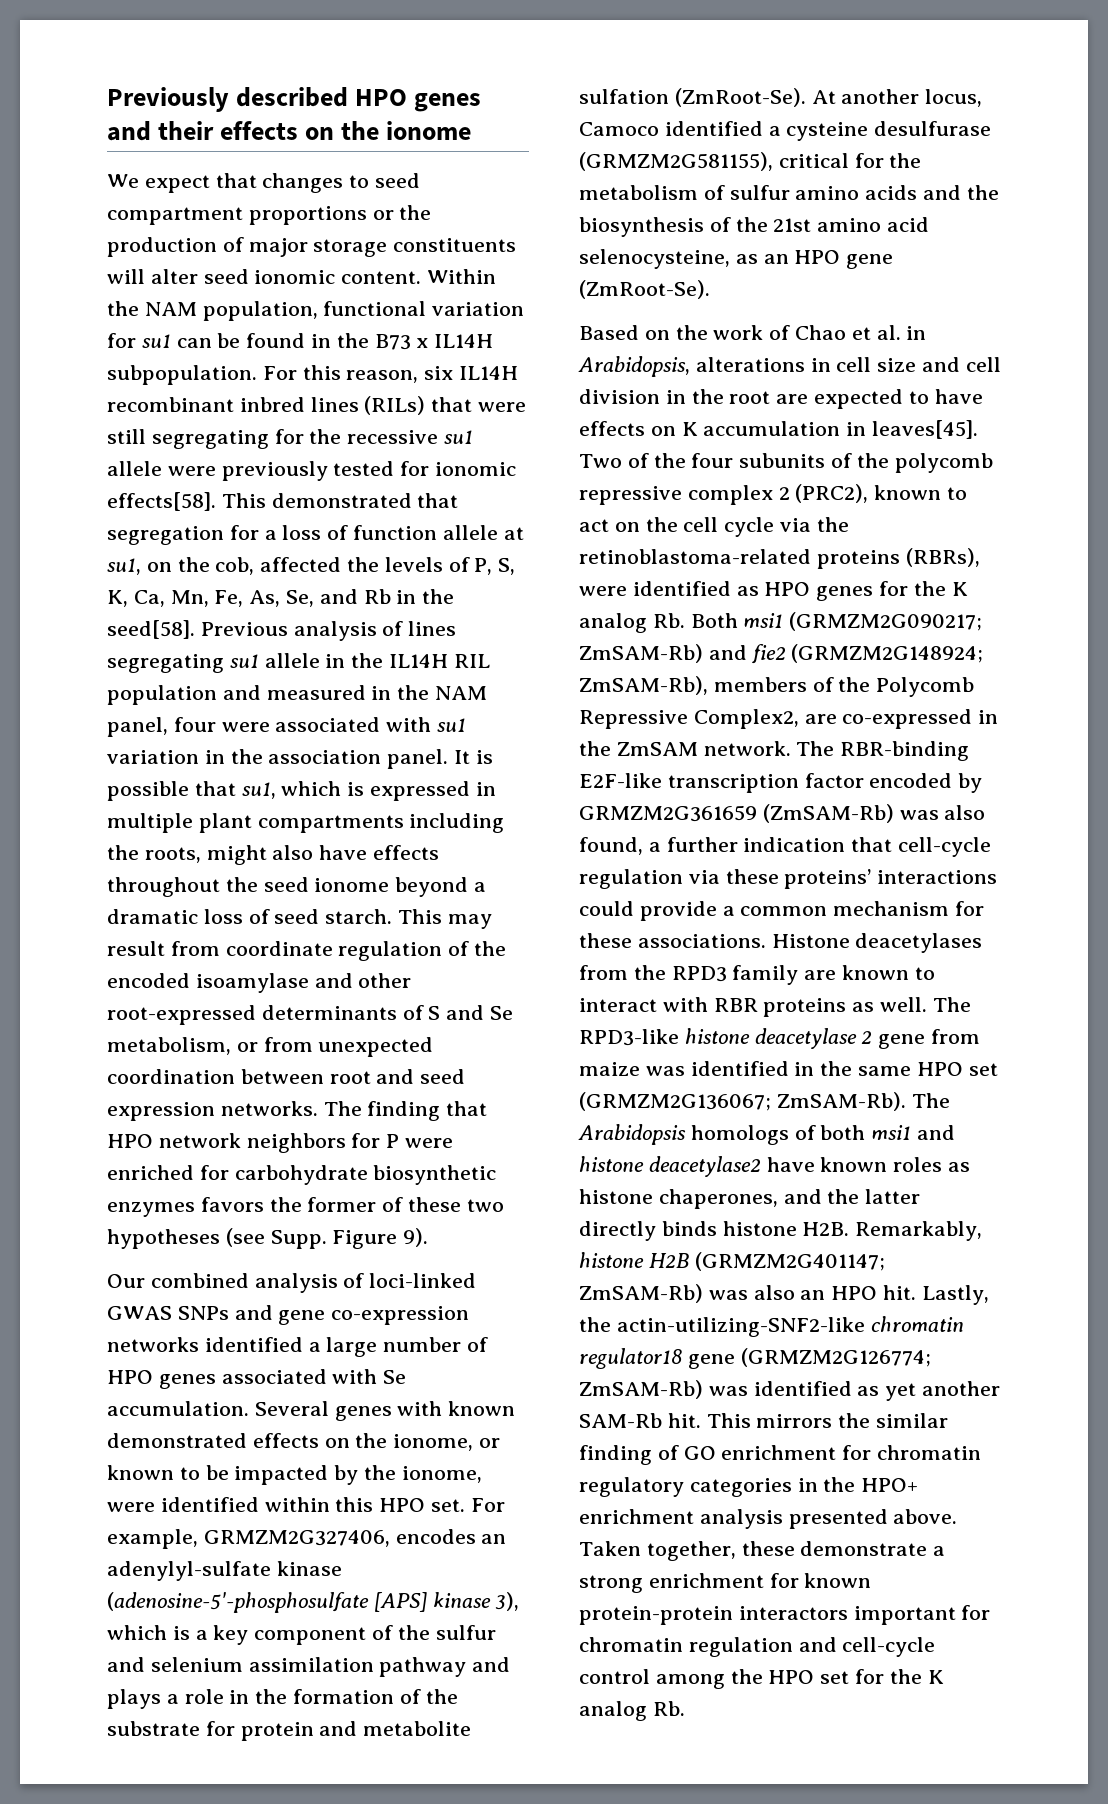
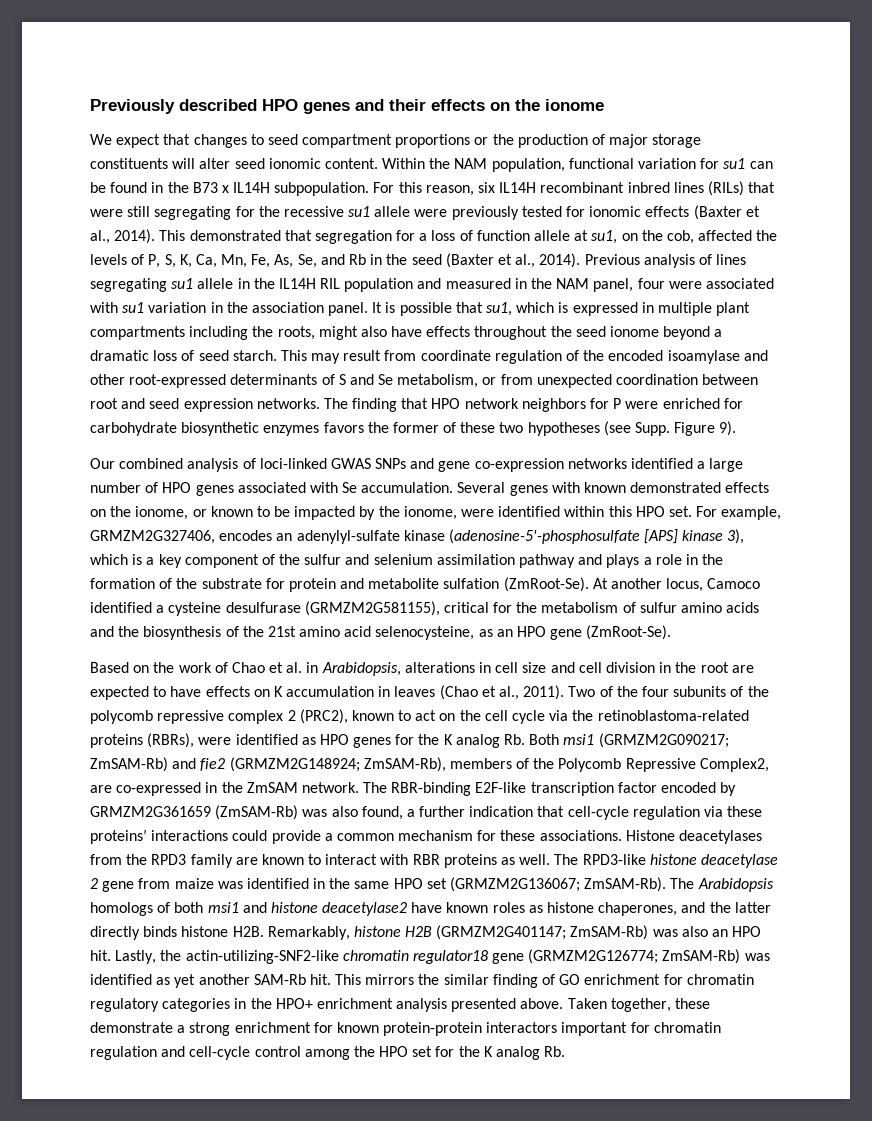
[107,492,216,511] effects[58]. -> [645,205,760,220] [90,229,156,244] effects (Baxter et al., 2014).
[107,620,195,639] seed[58]. -> [411,253,581,268] seed (Baxter et al., 2014).
[872,420,979,439] leaves[45]. -> [394,685,565,700] leaves (Chao et al., 2011).

